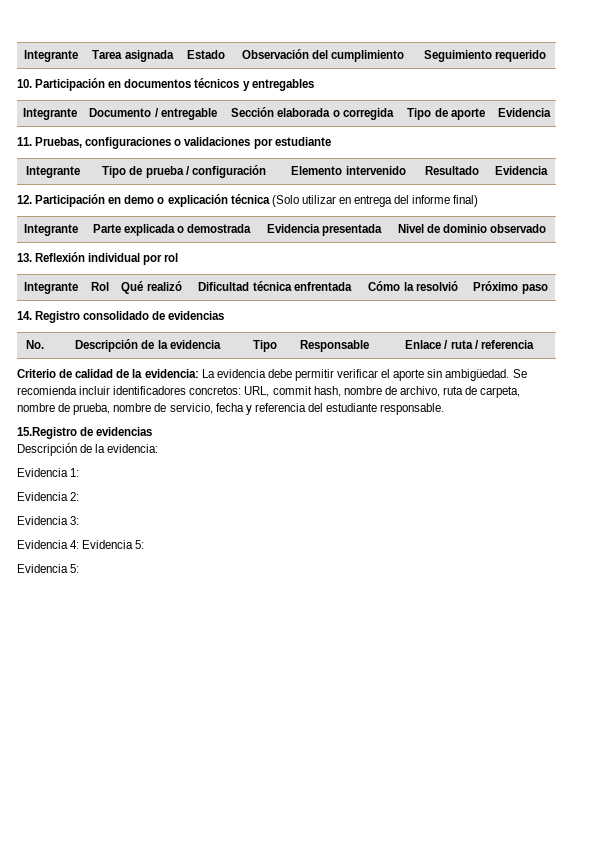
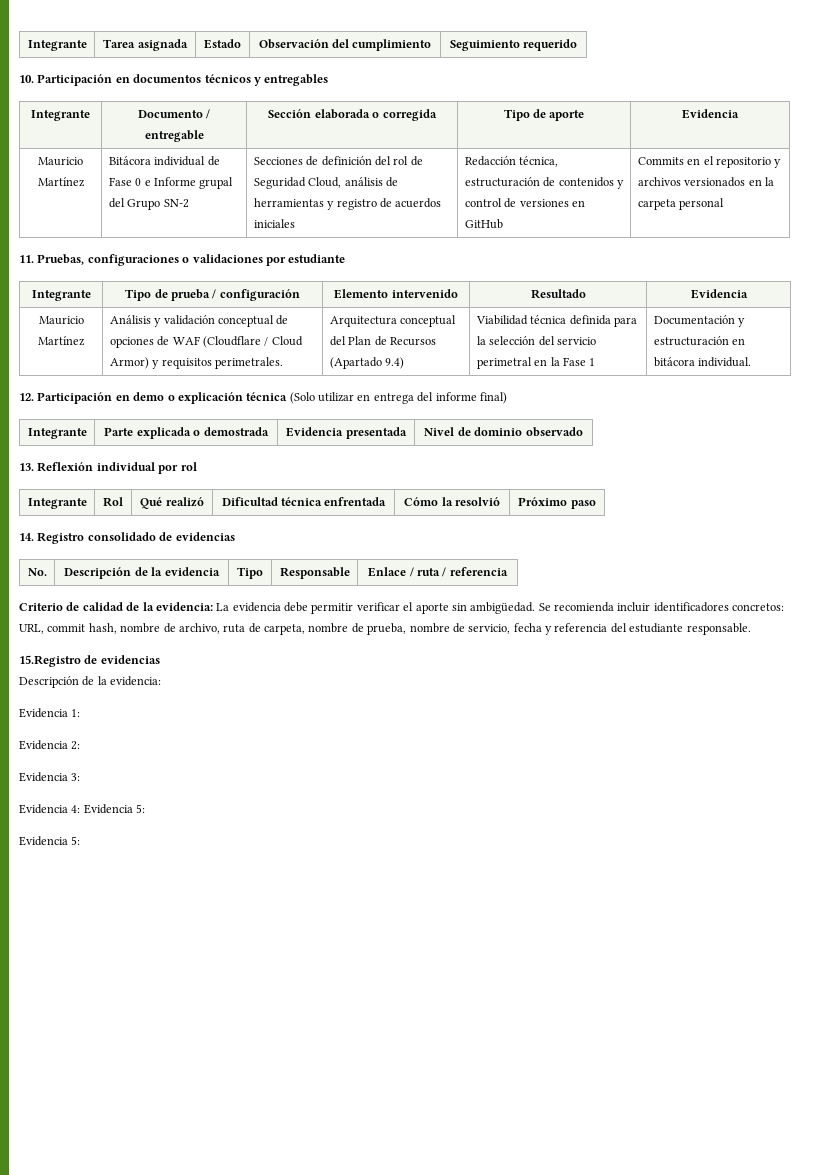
(551, 112) none -> [38,157,83,166] [37,177,85,187] [108,156,220,166] [108,177,234,189] [108,198,189,210] [253,156,423,166] [253,177,398,189] [253,198,442,210] [253,219,295,228] [464,156,559,167] [464,177,624,189] [464,198,585,208] [464,219,503,229] [637,156,782,168] [637,177,774,187] [637,198,725,210] // Mauricio Martínez | Bitácora individual de Fase 0 e Informe grupal del Grupo SN-2 | Secciones de definición del rol de Seguridad Cloud, análisis de herramientas y registro de acuerdos iniciales | Redacción técnica, estructuración de contenidos y control de versiones en GitHub | Commits en el repositorio y archivos versionados en la carpeta personal
(548, 170) none -> [38,316,84,325] [38,336,85,346] [109,315,289,327] [109,336,303,348] [109,357,283,369] [329,315,457,327] [329,336,436,346] [329,357,405,369] [475,315,637,327] [476,336,596,346] [476,357,596,369] [653,315,746,327] [653,336,746,346] [653,357,752,367] // Mauricio Martínez | Análisis y validación conceptual de opciones de WAF (Cloudflare / Cloud Armor) y requisitos perimetrales. | Arquitectura conceptual del Plan de Recursos (Apartado 9.4) | Viabilidad técnica definida para la selección del servicio perimetral en la Fase 1 | Documentación y estructuración en bitácora individual.

